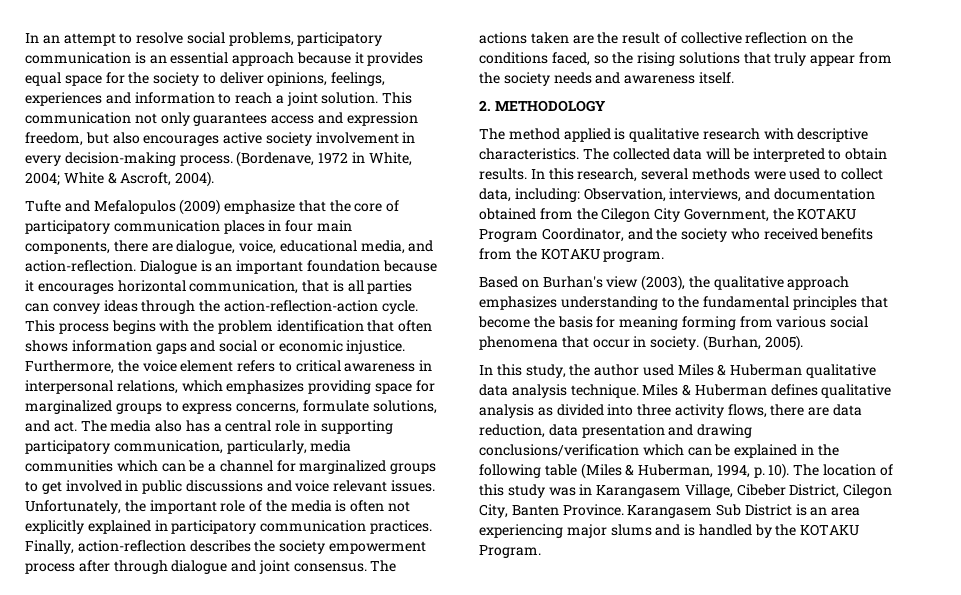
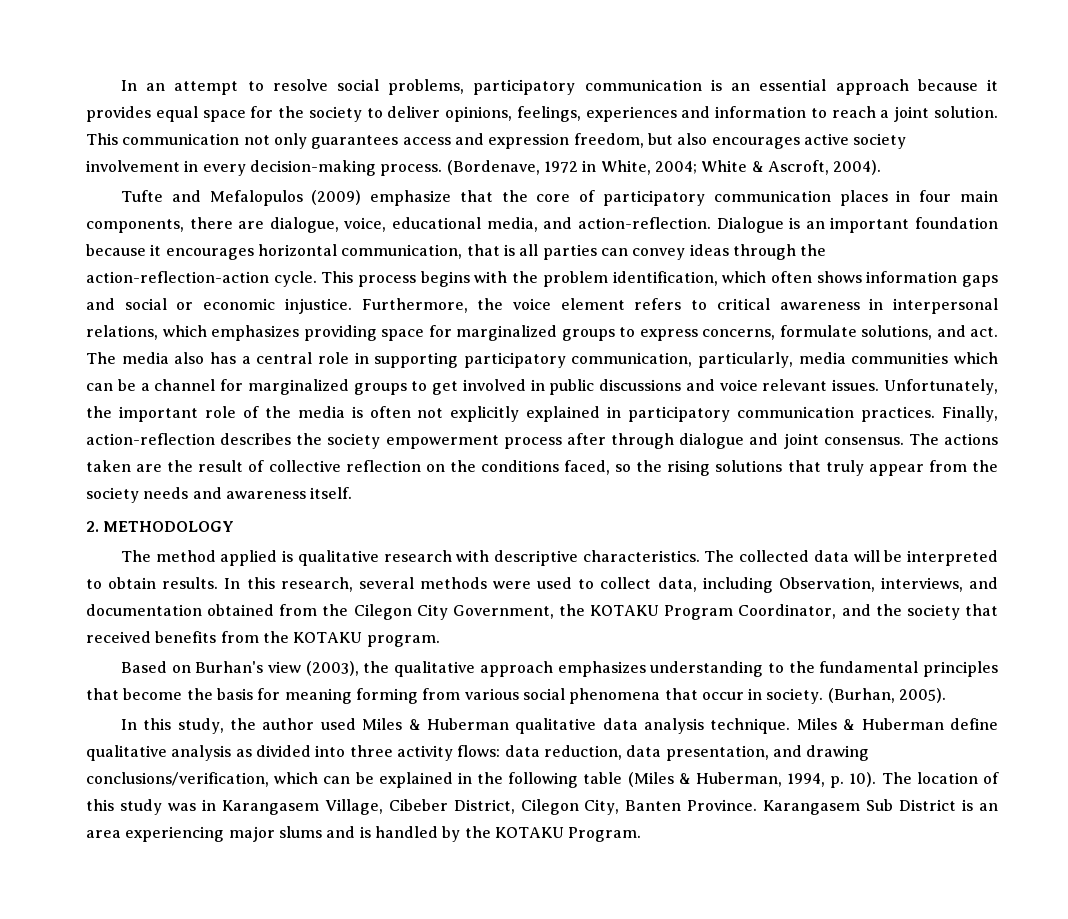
[276,320,395,332] identification that -> [612,271,767,286] identification, which
[514,188,580,202] including: -> [702,577,773,593] including
[730,228,760,240] who -> [964,604,998,616] that
[770,384,818,396] defines -> [950,718,999,730] define
[727,404,830,418] flows, there are -> [457,745,501,757] flows:
[581,424,665,438] presentation -> [665,745,769,761] presentation,
[479,444,639,456] conclusions/verification -> [86,772,269,787] conclusions/verification,

